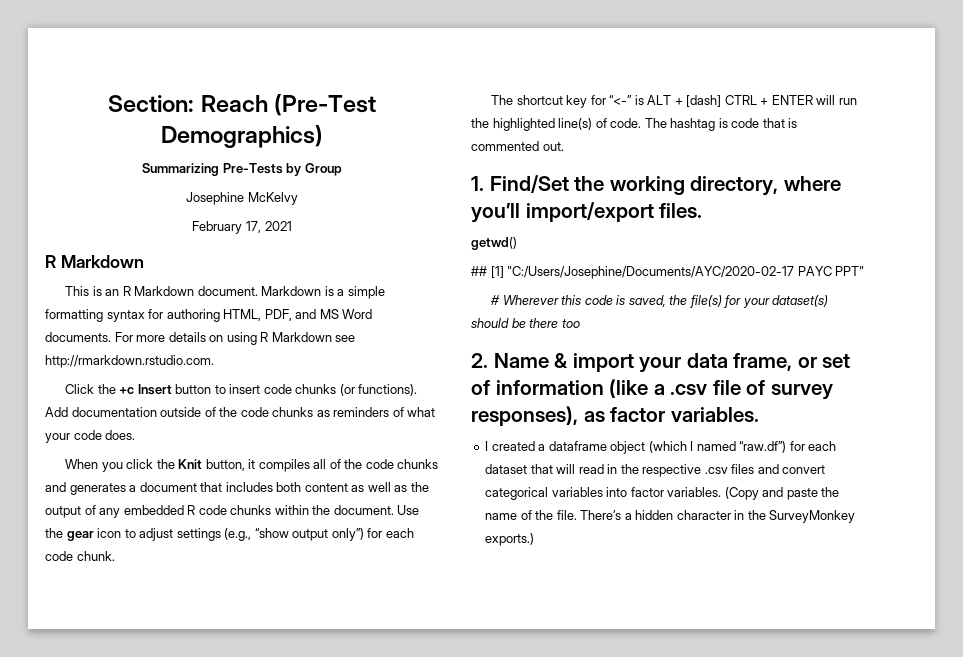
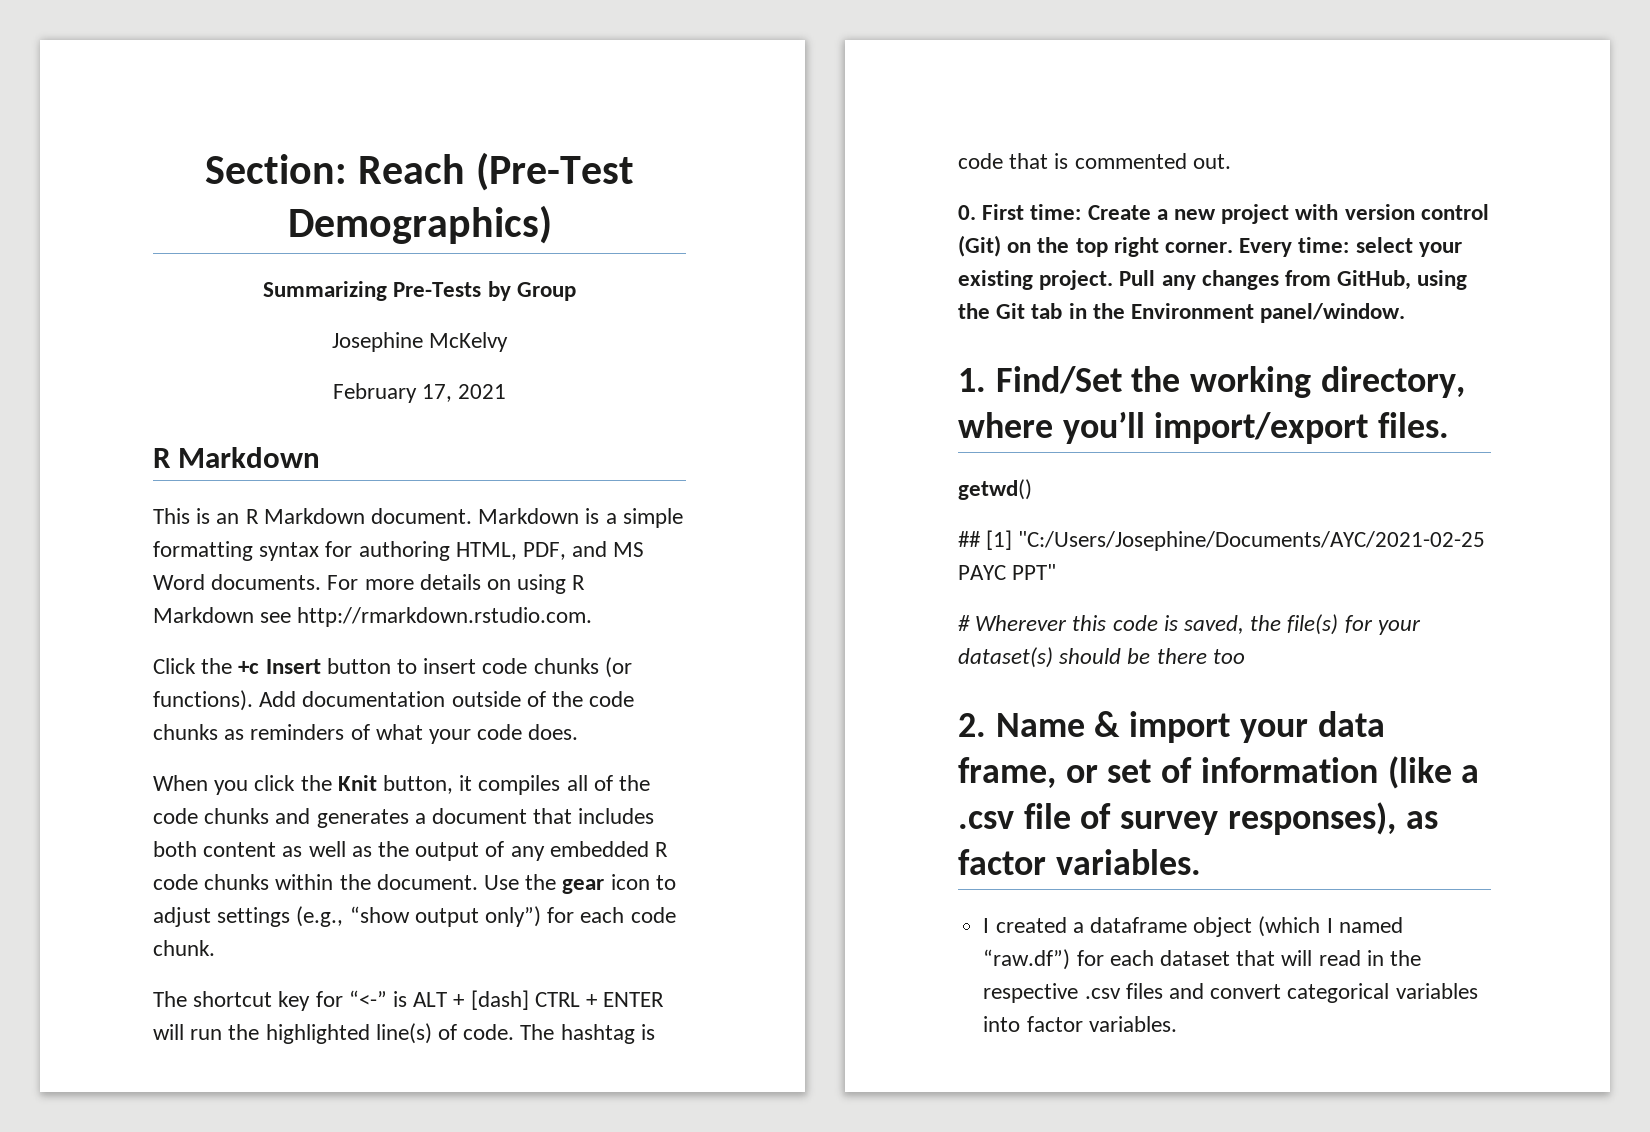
(564, 146) none -> [958,204,1489,224] [958,235,1462,257] [958,270,1468,290] [958,303,1406,323] // 0. First time: Create a new project with version control (Git) on the top right corner. Every time: select your existing project. Pull any changes from GitHub, using the Git tab in the Environment panel/window.
[507,266,795,279] "C:/Users/Josephine/Documents/AYC/2020-02-17 -> [1018,531,1486,551] "C:/Users/Josephine/Documents/AYC/2021-02-25
[724,487,840,500] [485,510,856,523] [485,533,535,546] (Copy and paste the name of the file. There’s a hidden character in the SurveyMonkey exports.) -> (1177, 1024) none

